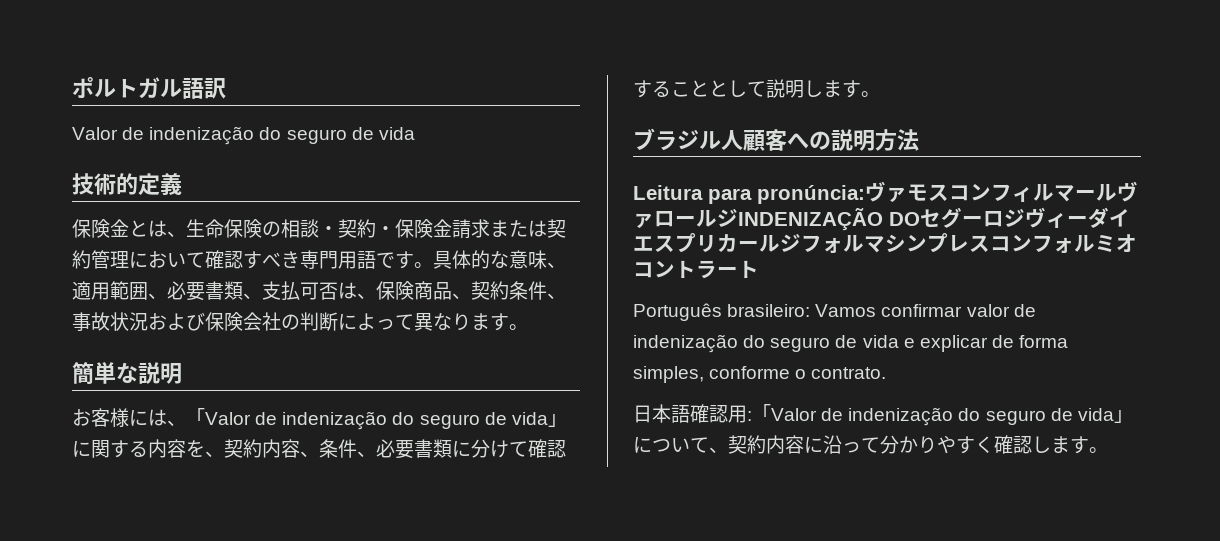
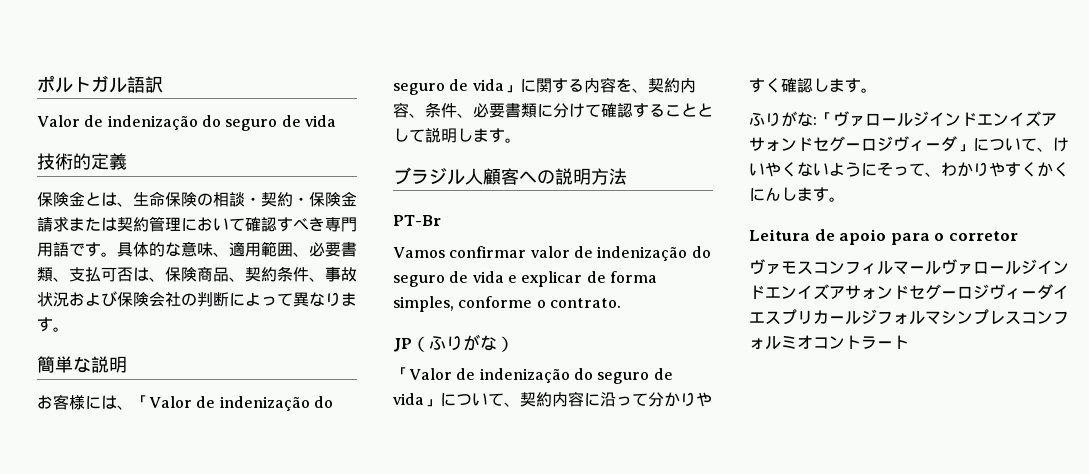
[633,185,865,204] Leitura para pronúncia: -> [393,215,441,226] [393,246,711,261] [393,271,657,287] [393,296,621,312] [393,334,514,352] [393,367,673,384] [393,391,712,407] [749,78,877,93] [749,111,1057,127] [749,136,1069,152] [749,162,1069,177] [749,187,845,202] [749,229,1018,245] PT-Br // Vamos confirmar valor de indenização do seguro de vida e explicar de forma simples, conforme o contrato. // JP（ふりがな） // 「Valor de indenização do seguro de vida」について、契約内容に沿って分かりやすく確認します。 // ふりがな:「ヴァロールジインドエンイズアサォンドセグーロジヴィーダ」について、けいやくないようにそって、わかりやすくかくにんします。 // Leitura de apoio para o corretor //
[738,208,920,231] INDENIZAÇÃO DO -> [1037,260,1069,274] [749,284,909,300] インドエンイズアサォンド
[633,303,1036,321] [633,334,1069,353] [633,366,887,383] [633,404,1133,426] [633,435,1108,454] // Português brasileiro: Vamos confirmar valor de indenização do seguro de vida e explicar de forma simples, conforme o contrato. // 日本語確認用:「Valor de indenização do seguro de vida」について、契約内容に沿って分かりやすく確認します。 -> (909, 342) none

